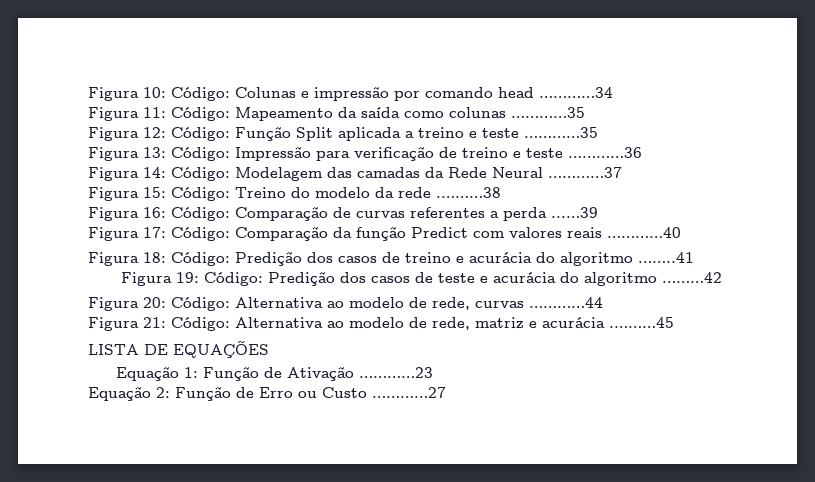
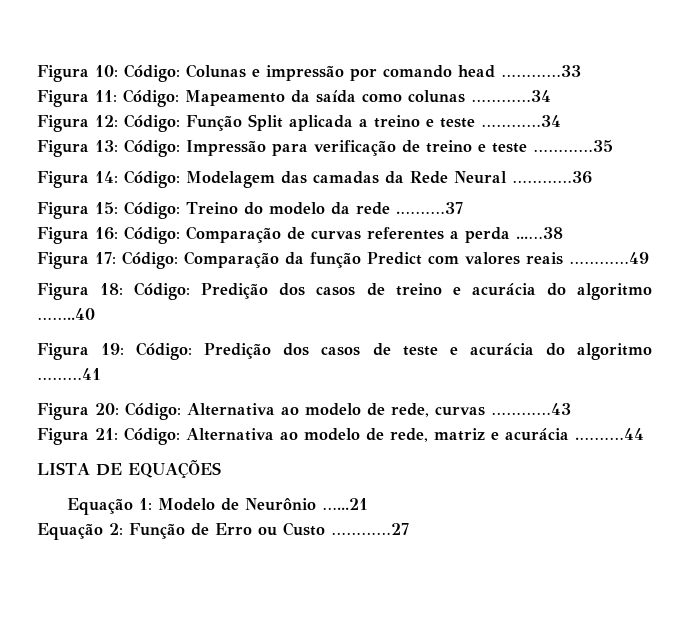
[539,87,613,98] …………34 -> [501,65,581,77] …………33
[511,107,585,118] …………35 -> [471,90,551,102] …………34
[524,127,598,138] …………35 -> [481,115,561,127] …………34
[568,147,642,158] …………36 -> [533,140,613,152] …………35
[548,167,622,178] …………37 -> [512,171,592,184] …………36
[436,187,501,198] .………38 -> [395,202,463,214] .………37
[551,207,598,218] ...…39 -> [516,227,563,239] ...…38
[607,227,681,238] …………40 -> [569,252,649,264] …………49
[638,252,694,263] ……..41 -> [37,308,95,320] ……..40
[661,272,722,283] ………42 -> [37,368,101,380] ………41
[529,297,603,308] …………44 -> [491,403,571,415] …………43
[609,317,674,328] .………45 -> [575,428,644,440] .………44
[203,366,434,381] Função de Ativação …………23 -> [157,498,368,511] Modelo de Neurônio …...21

